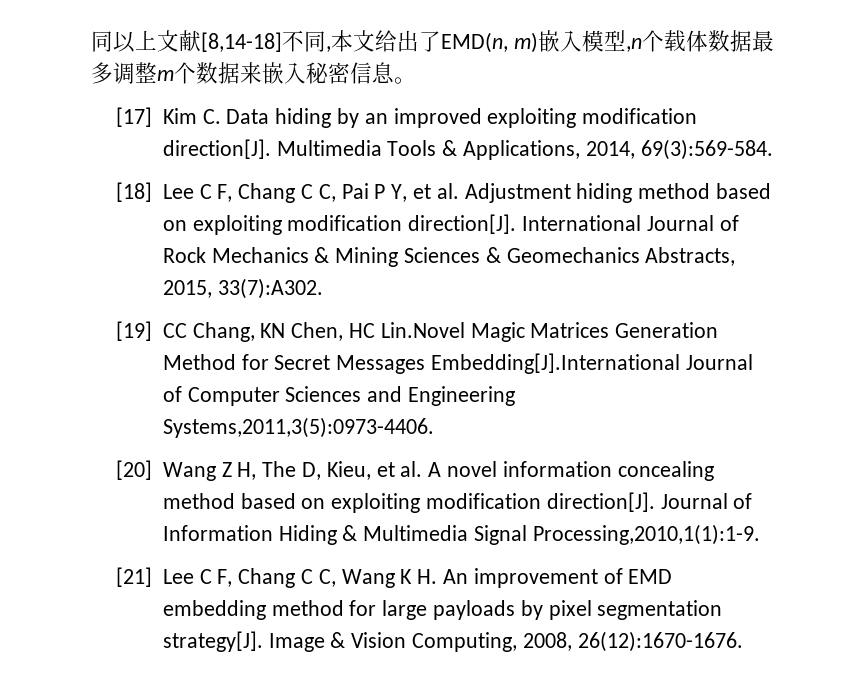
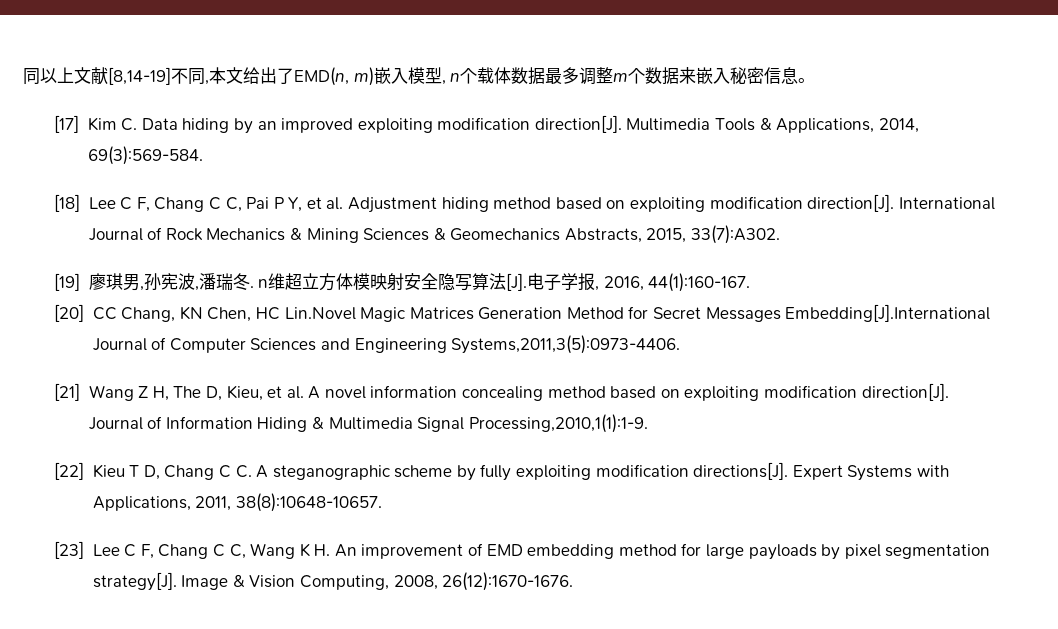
[201,32,282,52] [8,14-18] -> [108,67,171,85] [8,14-19]
[625,38,642,52] ,n -> [441,73,461,85] , n
(152, 331) none -> [88,273,751,292] [54,304,85,322] 廖琪男,孙宪波,潘瑞冬. n维超立方体模映射安全隐写算法[J].电子学报, 2016, 44(1):160-167. // [20]
[115,460,152,480] [20] -> [54,383,81,401] [21]
[115,567,152,587] [21] -> [54,462,950,481] [92,493,382,512] [54,541,85,559] [22] Kieu T D, Chang C C. A steganographic scheme by fully exploiting modification directions[J]. Expert Systems with Applications, 2011, 38(8):10648-10657. // [23]

